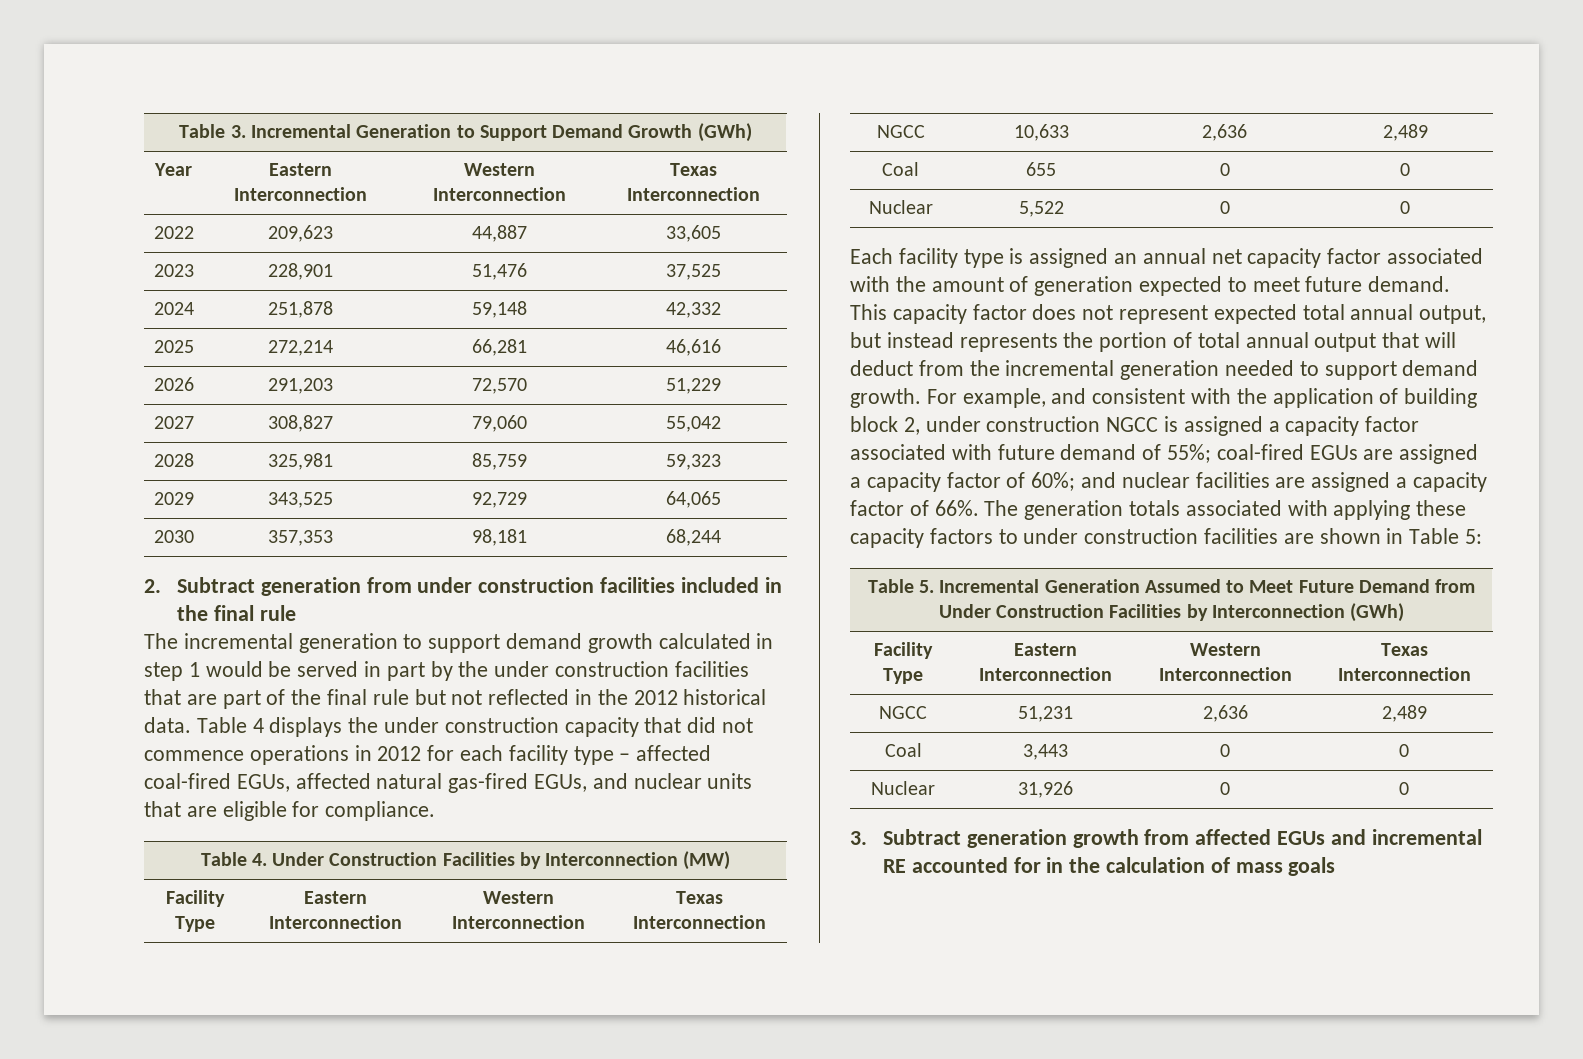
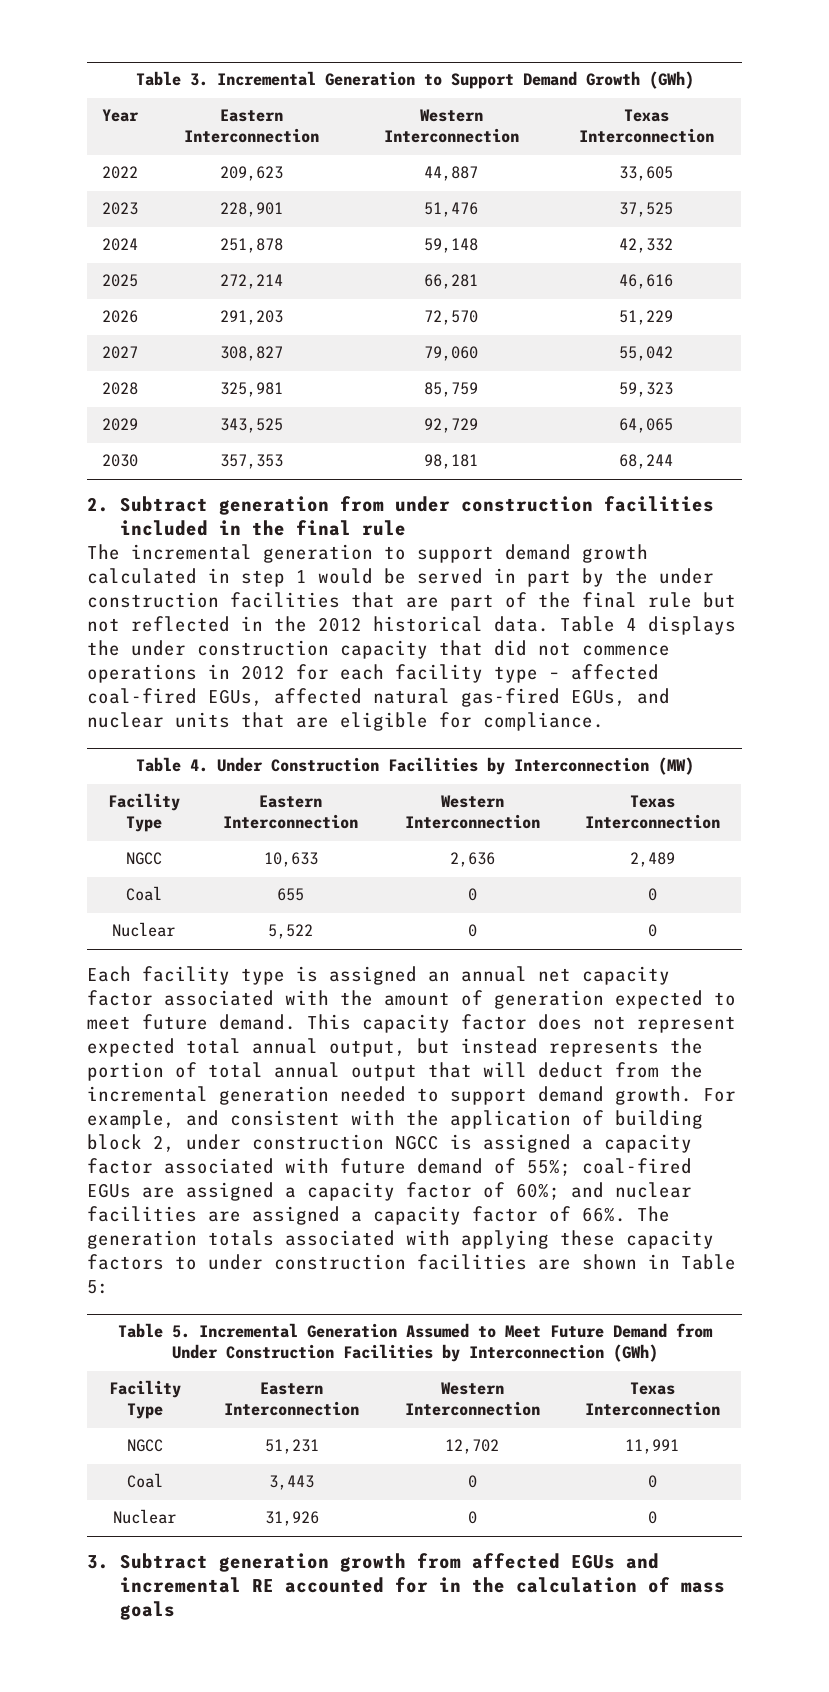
[1202,705,1248,722] [1381,705,1427,722] 2,636 | 2,489 -> [445,1439,499,1454] [625,1439,679,1454] 12,702 | 11,991

